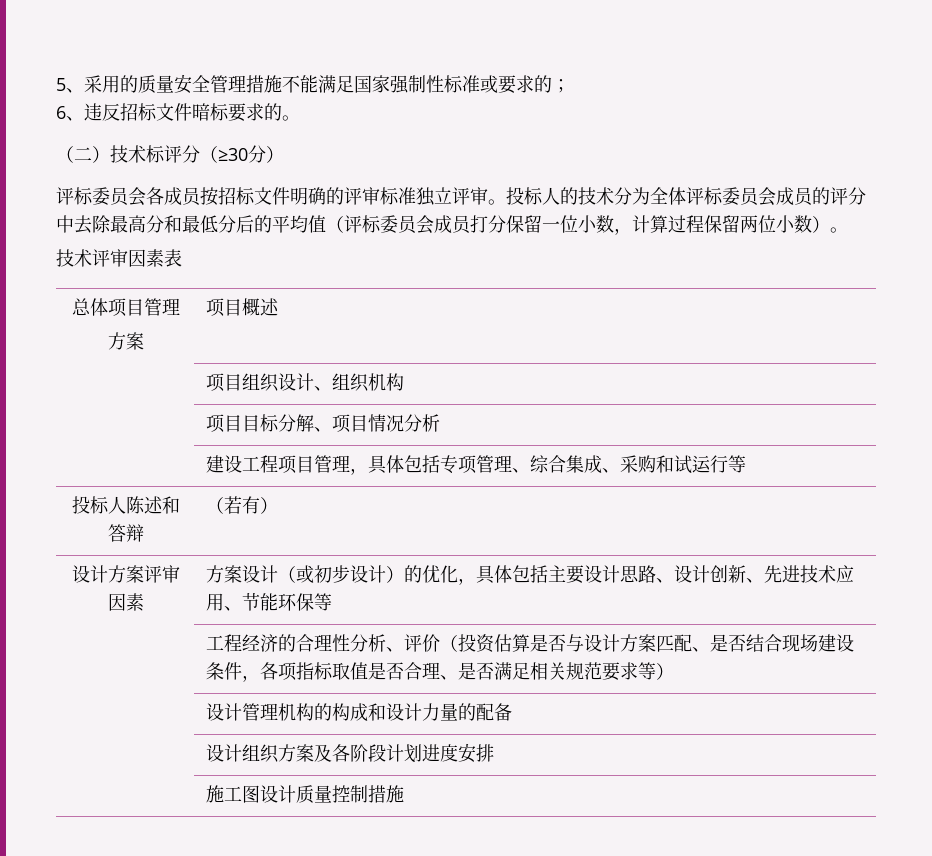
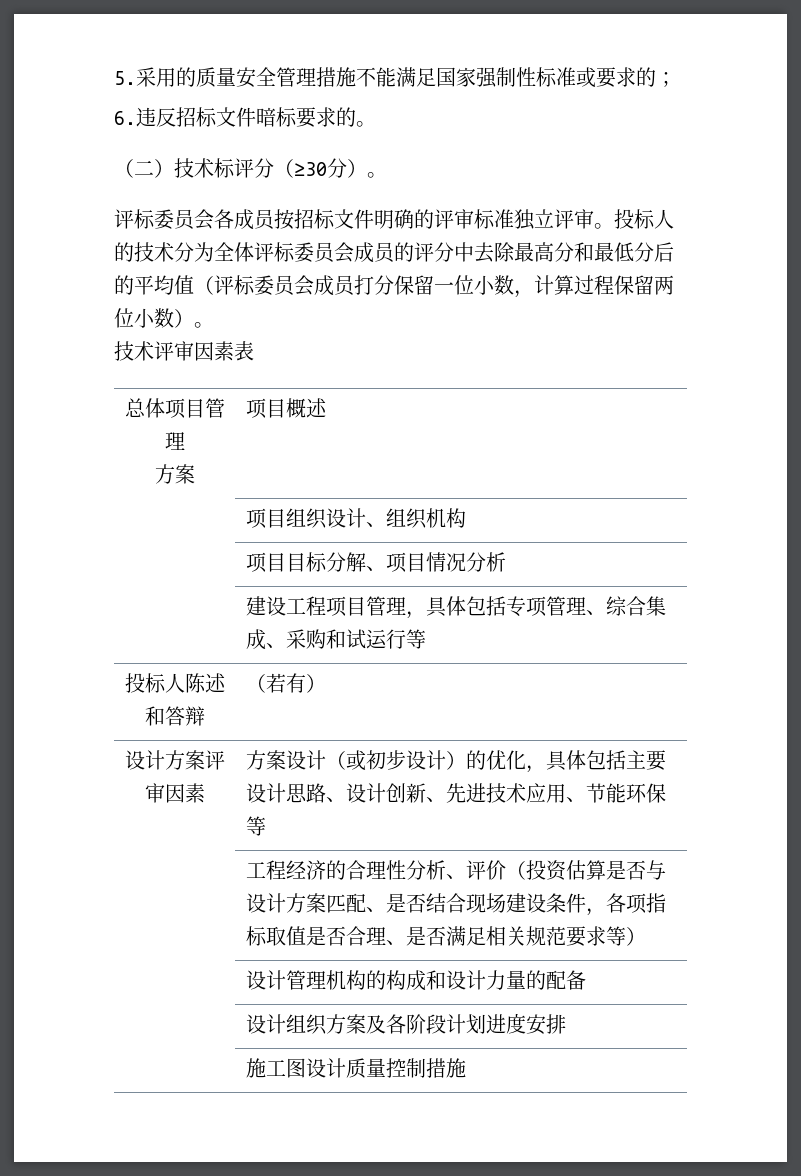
[56,78,84,93] 5、 -> [114,71,136,85] 5.
[56,106,84,121] 6、 -> [114,111,136,125] 6.
(284, 154) none -> [367,172,387,178] 。

